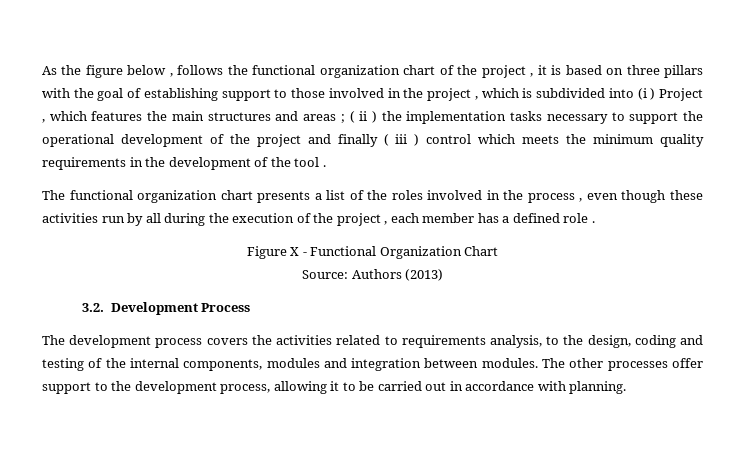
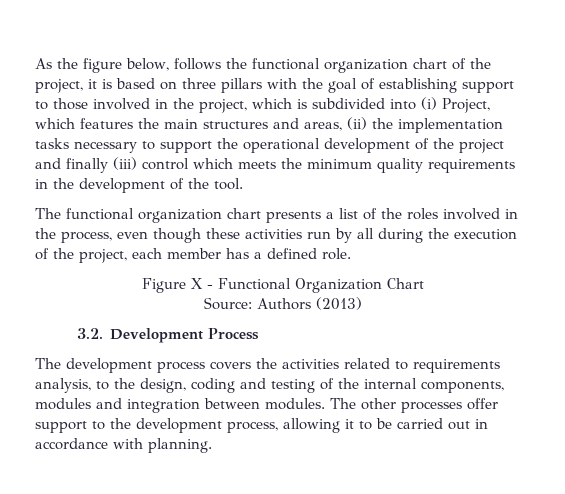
[127,65,173,77] below , -> [126,58,169,71] below,
[481,65,534,78] project , -> [35,79,83,93] project,
[427,88,478,101] project , -> [199,99,247,113] project,
[637,88,703,101] [42,119,45,123] (i ) Project , -> [421,97,490,113] (i) Project,
[303,111,377,123] areas ; ( ii ) -> [304,117,367,131] areas, (ii)
[383,134,420,146] ( iii ) -> [113,157,137,170] (iii)
[294,157,326,167] tool . -> [214,178,243,190] tool.
[527,193,583,203] process , -> [61,231,112,243] process,
[336,213,388,226] project , -> [79,249,127,263] project,
[563,213,595,223] role . -> [322,248,351,260] role.

